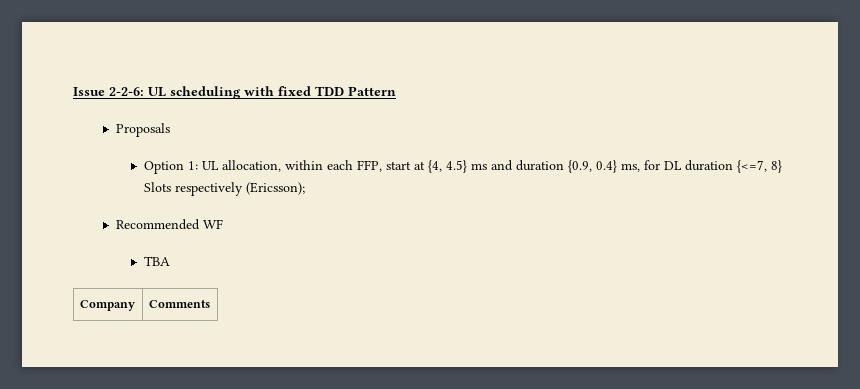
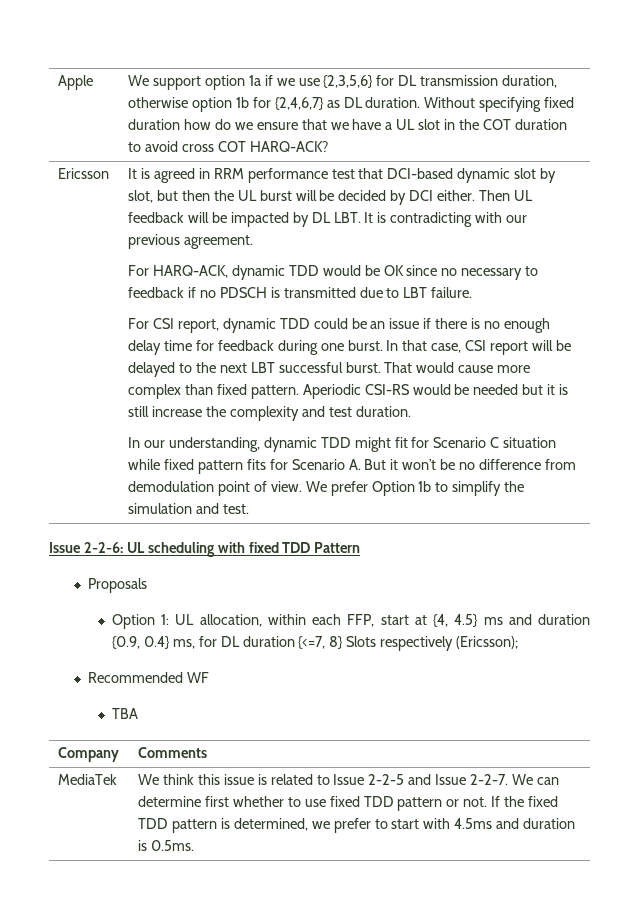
(73, 91) none -> [58,75,94,90] [128,75,558,90] [128,97,575,112] [128,119,567,130] [128,141,328,152] [58,168,110,179] [128,168,557,183] [128,190,533,205] [128,212,528,227] [128,234,253,249] [128,265,539,280] [128,287,473,298] [128,318,550,333] [128,340,571,355] [128,362,531,377] [128,384,569,399] [128,406,411,421] [128,437,557,452] [128,459,576,474] [128,481,525,496] [128,503,249,514] Apple | We support option 1a if we use {2,3,5,6} for DL transmission duration, otherwise option 1b for {2,4,6,7} as DL duration. Without specifying fixed duration how do we ensure that we have a UL slot in the COT duration to avoid cross COT HARQ-ACK? // Ericsson | It is agreed in RRM performance test that DCI-based dynamic slot by slot, but then the UL burst will be decided by DCI either. Then UL feedback will be impacted by DL LBT. It is contradicting with our previous agreement. // For HARQ-ACK, dynamic TDD would be OK since no necessary to feedback if no PDSCH is transmitted due to LBT failure. // For CSI report, dynamic TDD could be an issue if there is no enough delay time for feedback during one burst. In that case, CSI report will be delayed to the next LBT successful burst. That would cause more complex than fixed pattern. Aperiodic CSI-RS would be needed but it is still increase the complexity and test duration. // In our understanding, dynamic TDD might fit for Scenario C situation while fixed pattern fits for Scenario A. But it won’t be no difference from demodulation point of view. We prefer Option 1b to simplify the simulation and test. //
(210, 304) none -> [58,774,118,785] [138,774,559,785] [138,796,559,811] [138,818,576,833] [138,840,194,851] // MediaTek | We think this issue is related to Issue 2-2-5 and Issue 2-2-7. We can determine first whether to use fixed TDD pattern or not. If the fixed TDD pattern is determined, we prefer to start with 4.5ms and duration is 0.5ms.

